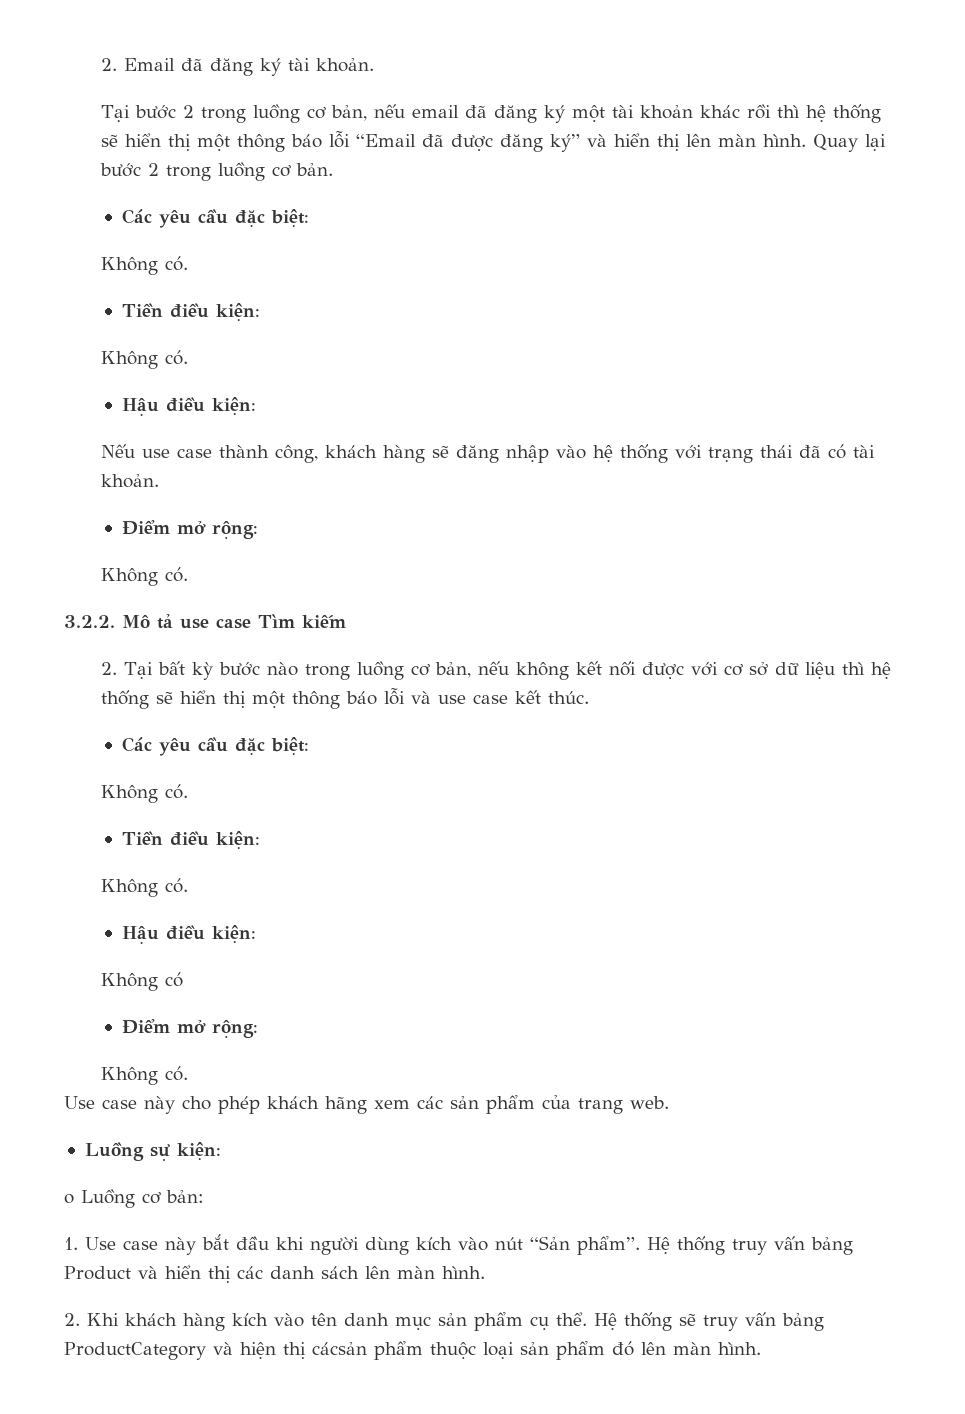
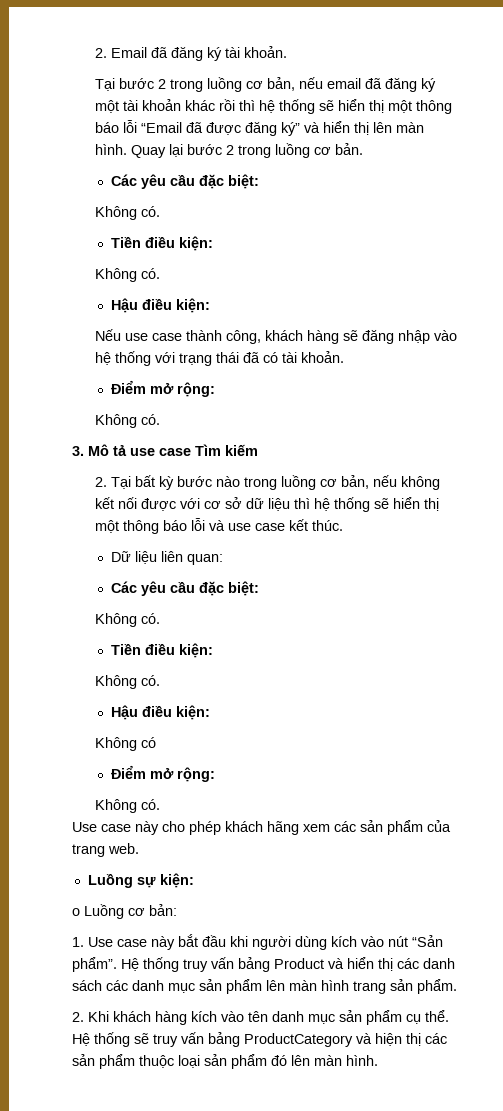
[64,615,115,628] 3.2.2. -> [72,446,84,456] 3.
(590, 697) none -> [110,551,223,565] // Dữ liệu liên quan:
[365,1266,485,1279] lên màn hình. -> [106,979,457,994] các danh mục sản phẩm lên màn hình trang sản phẩm.
[312,1342,367,1355] cácsản -> [425,1033,447,1044] [72,1054,95,1066] các sản

